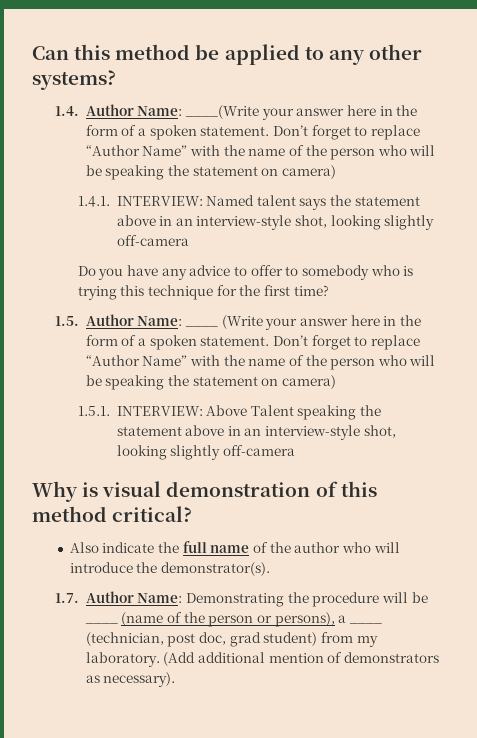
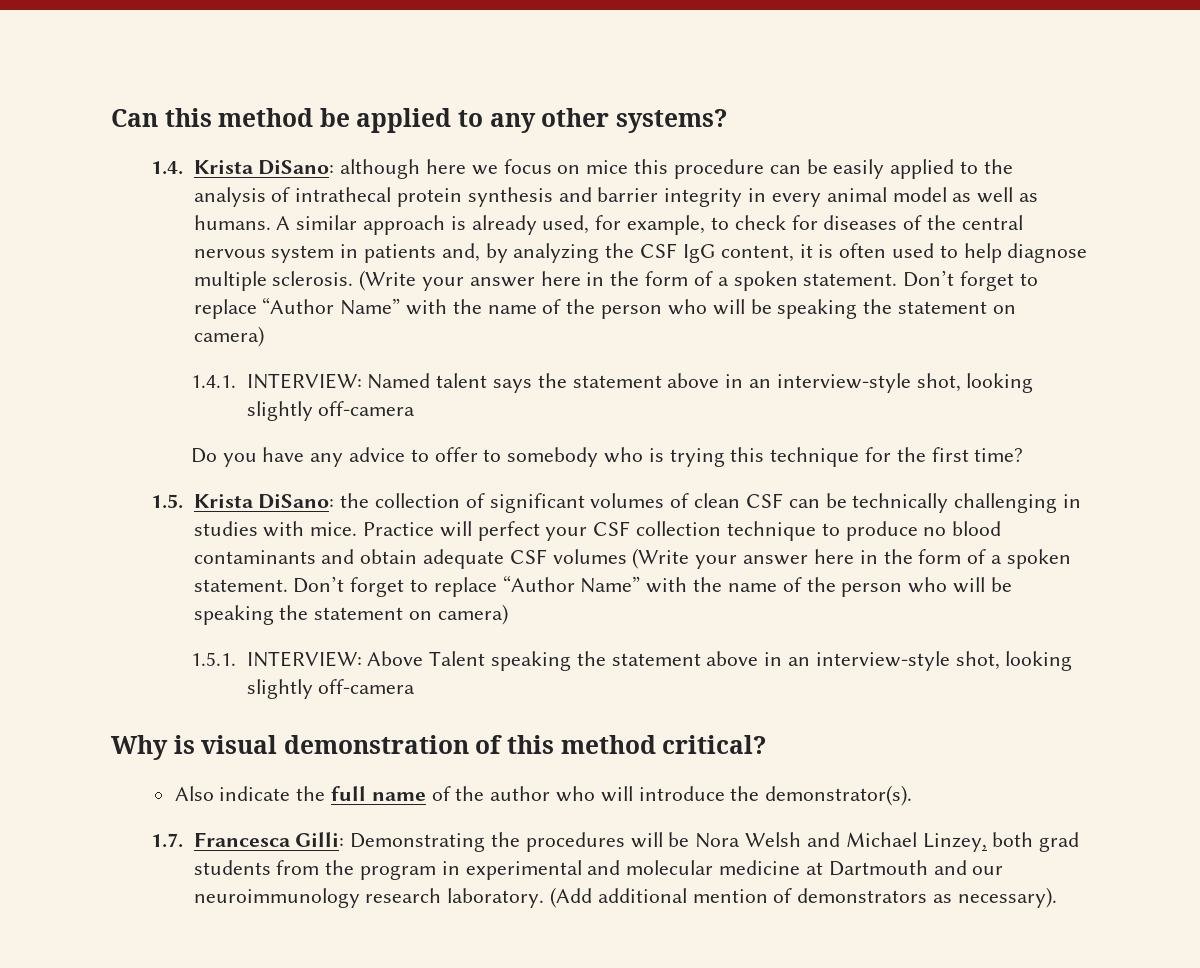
[85,104,259,119] Author Name: ____(Write -> [193,159,1013,179] [193,187,1038,207] [193,215,1023,235] [193,243,1088,263] [193,270,417,291] Krista DiSano: although here we focus on mice this procedure can be easily applied to the analysis of intrathecal protein synthesis and barrier integrity in every animal model as well as humans. A similar approach is already used, for example, to check for diseases of the central nervous system in patients and, by analyzing the CSF IgG content, it is often used to help diagnose multiple sclerosis. (Write
[85,314,183,326] [184,326,218,327] Author Name: ____ -> [193,493,1081,513] [193,521,1002,541] [193,549,627,569] Krista DiSano: the collection of significant volumes of clean CSF can be technically challenging in studies with mice. Practice will perfect your CSF collection technique to produce no blood contaminants and obtain adequate CSF volumes
[85,591,183,603] Author Name: -> [193,832,345,847] Francesca Gilli:
[312,592,428,607] [84,612,347,627] [348,623,382,624] [85,632,378,647] procedure will be ____ (name of the person or persons), a ____ (technician, post doc, grad student) from my -> [525,832,1080,852] [193,860,1004,880] [193,888,442,908] procedures will be Nora Welsh and Michael Linzey, both grad students from the program in experimental and molecular medicine at Dartmouth and our neuroimmunology research

